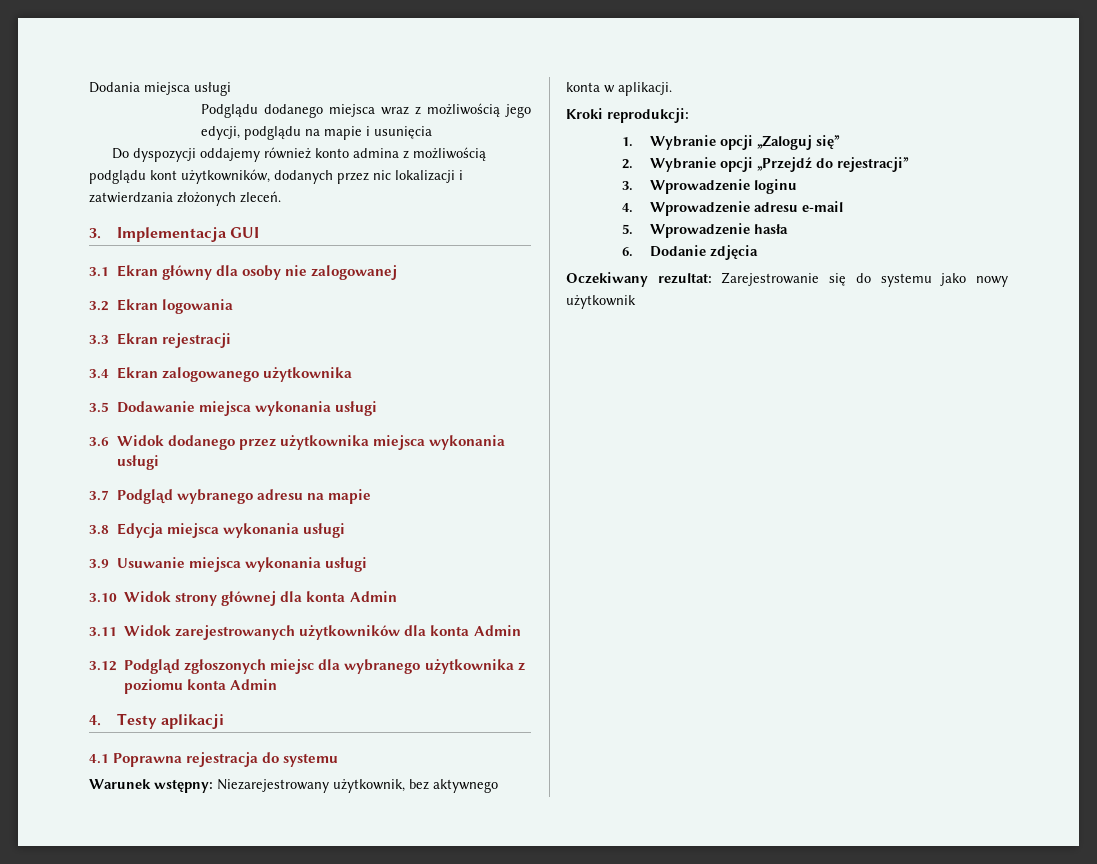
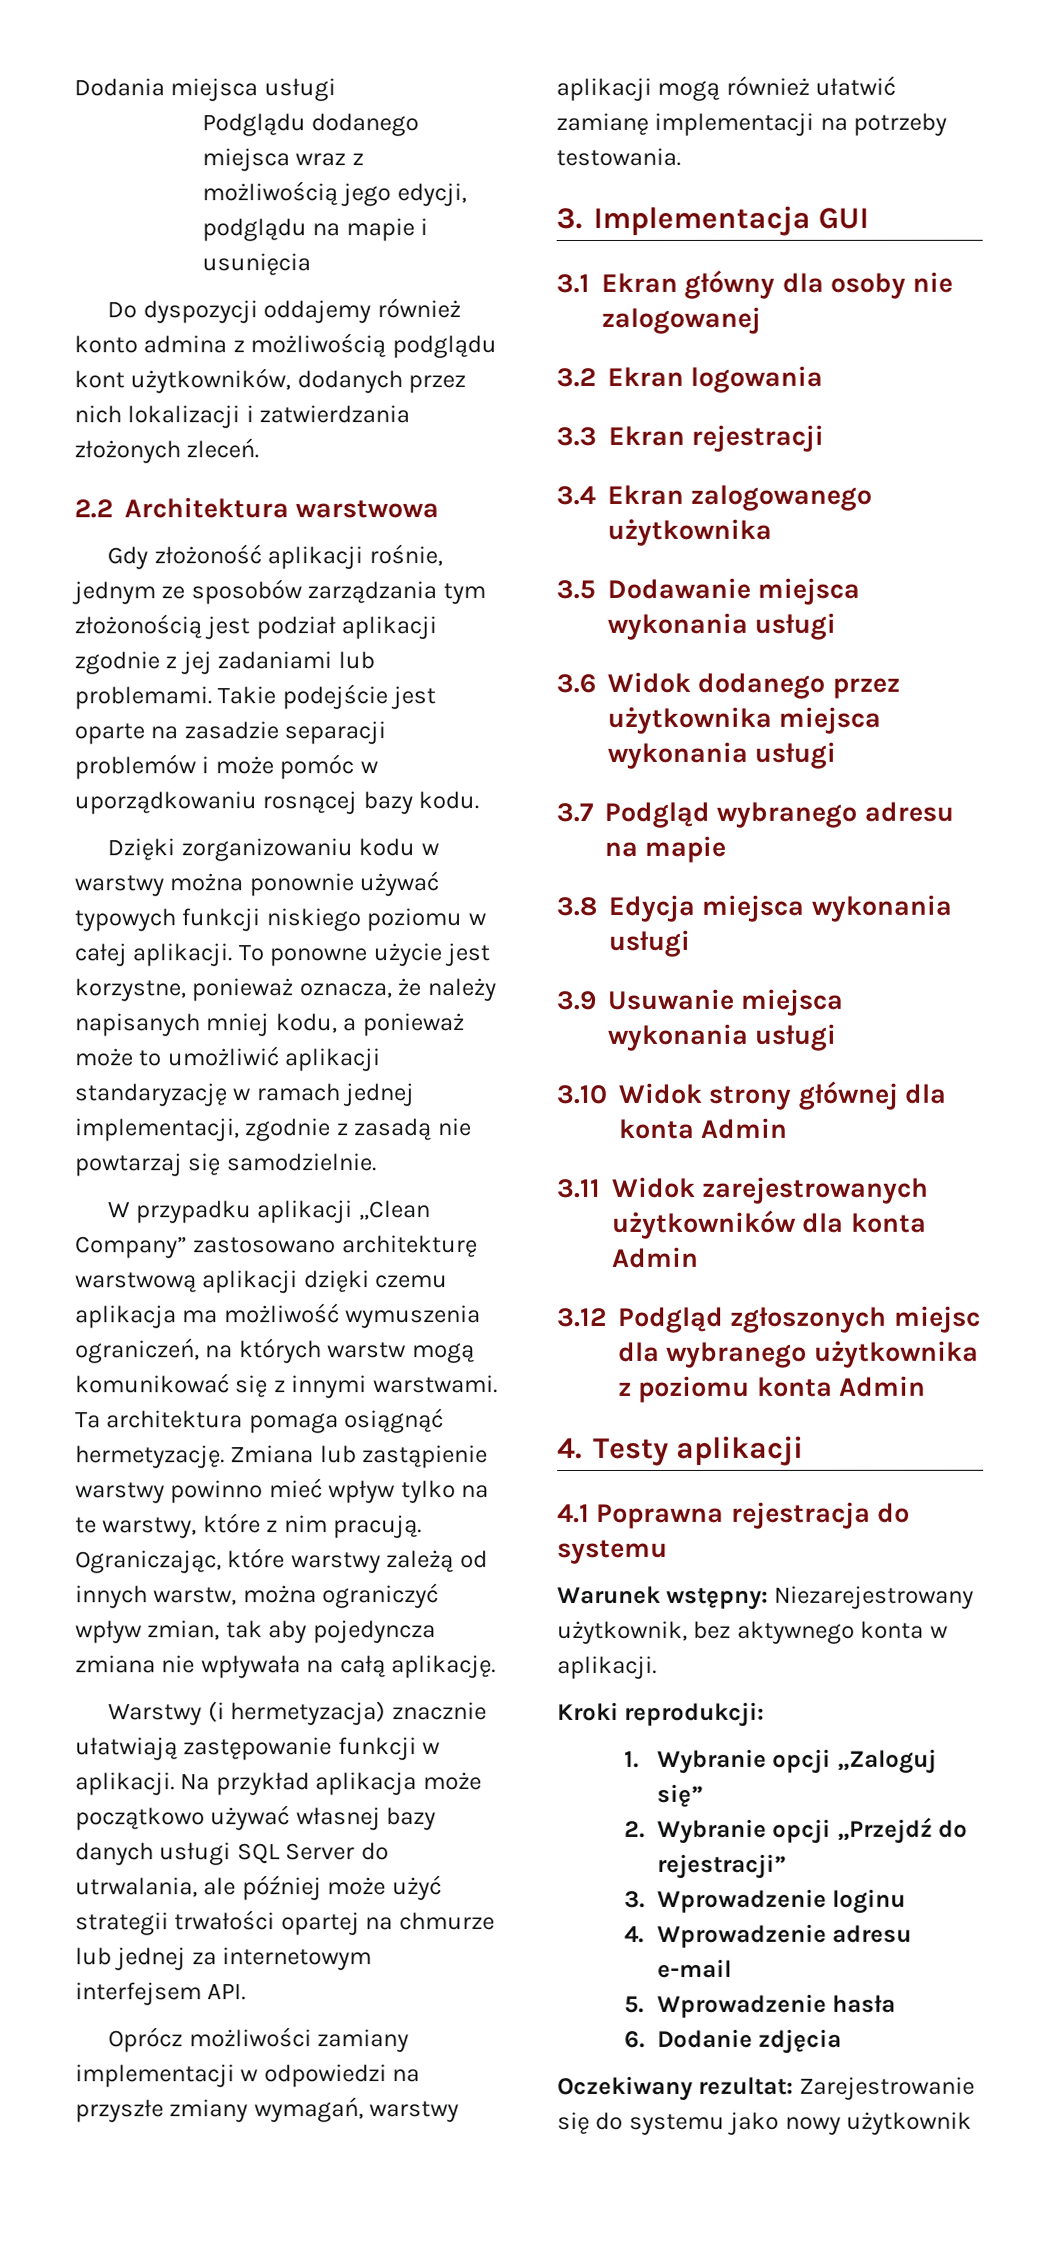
[373,170,391,180] nic -> [74,405,122,424] nich
(281, 197) none -> [74,497,440,519] [107,544,443,570] [71,579,486,605] [74,614,438,640] [74,651,375,675] [74,684,437,710] [74,721,387,745] [74,754,378,780] [74,791,480,815] [107,838,439,862] [74,871,440,897] [74,908,486,932] [74,943,491,967] [74,978,496,1002] [74,1013,464,1037] [74,1046,381,1072] [74,1083,415,1107] [74,1118,472,1142] [75,1153,377,1177] [108,1200,431,1224] [75,1235,478,1259] [75,1270,449,1294] [75,1303,482,1329] [75,1338,475,1364] [75,1373,498,1399] [75,1408,445,1434] [75,1445,489,1469] [75,1478,490,1504] [75,1513,423,1539] [75,1548,488,1574] [75,1583,440,1609] [75,1620,436,1644] [75,1655,497,1679] [108,1701,487,1726] [75,1737,441,1761] [75,1772,482,1796] [75,1805,437,1831] [75,1842,389,1866] [75,1875,442,1901] [75,1910,495,1936] [75,1947,373,1971] [75,1982,247,2006] [108,2027,410,2053] [75,2064,421,2088] [75,2097,460,2123] [556,75,897,101] [556,112,948,136] [556,147,681,166] // 2.2 Architektura warstwowa // Gdy złożoność aplikacji rośnie, jednym ze sposobów zarządzania tym złożonością jest podział aplikacji zgodnie z jej zadaniami lub problemami. Takie podejście jest oparte na zasadzie separacji problemów i może pomóc w uporządkowaniu rosnącej bazy kodu. // Dzięki zorganizowaniu kodu w warstwy można ponownie używać typowych funkcji niskiego poziomu w całej aplikacji. To ponowne użycie jest korzystne, ponieważ oznacza, że należy napisanych mniej kodu, a ponieważ może to umożliwić aplikacji standaryzację w ramach jednej implementacji, zgodnie z zasadą nie powtarzaj się samodzielnie. // W przypadku aplikacji „Clean Company” zastosowano architekturę warstwową aplikacji dzięki czemu aplikacja ma możliwość wymuszenia ograniczeń, na których warstw mogą komunikować się z innymi warstwami. Ta architektura pomaga osiągnąć hermetyzację. Zmiana lub zastąpienie warstwy powinno mieć wpływ tylko na te warstwy, które z nim pracują. Ograniczając, które warstwy zależą od innych warstw, można ograniczyć wpływ zmian, tak aby pojedyncza zmiana nie wpływała na całą aplikację. // Warstwy (i hermetyzacja) znacznie ułatwiają zastępowanie funkcji w aplikacji. Na przykład aplikacja może początkowo używać własnej bazy danych usługi SQL Server do utrwalania, ale później może użyć strategii trwałości opartej na chmurze lub jednej za internetowym interfejsem API. // Oprócz możliwości zamiany implementacji w odpowiedzi na przyszłe zmiany wymagań, warstwy aplikacji mogą również ułatwić zamianę implementacji na potrzeby testowania.

